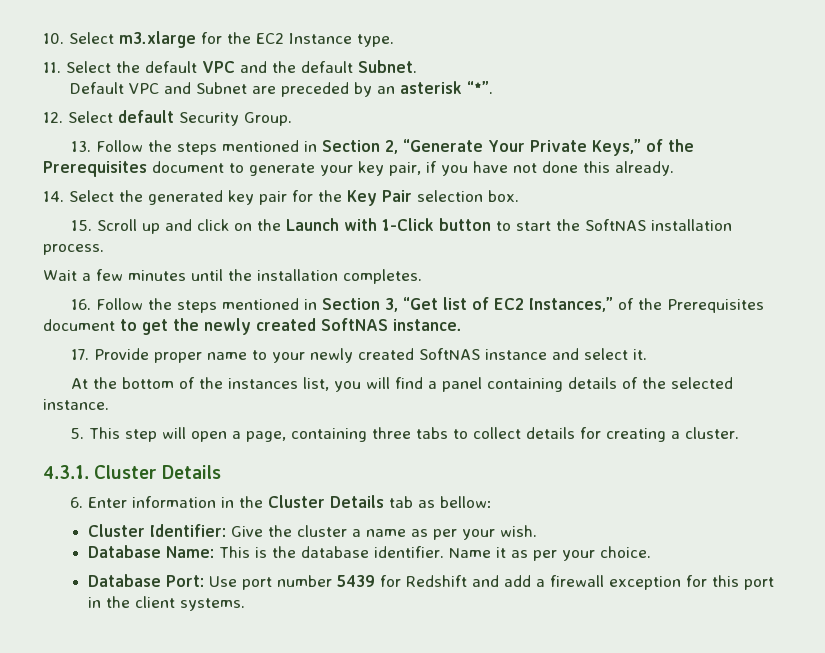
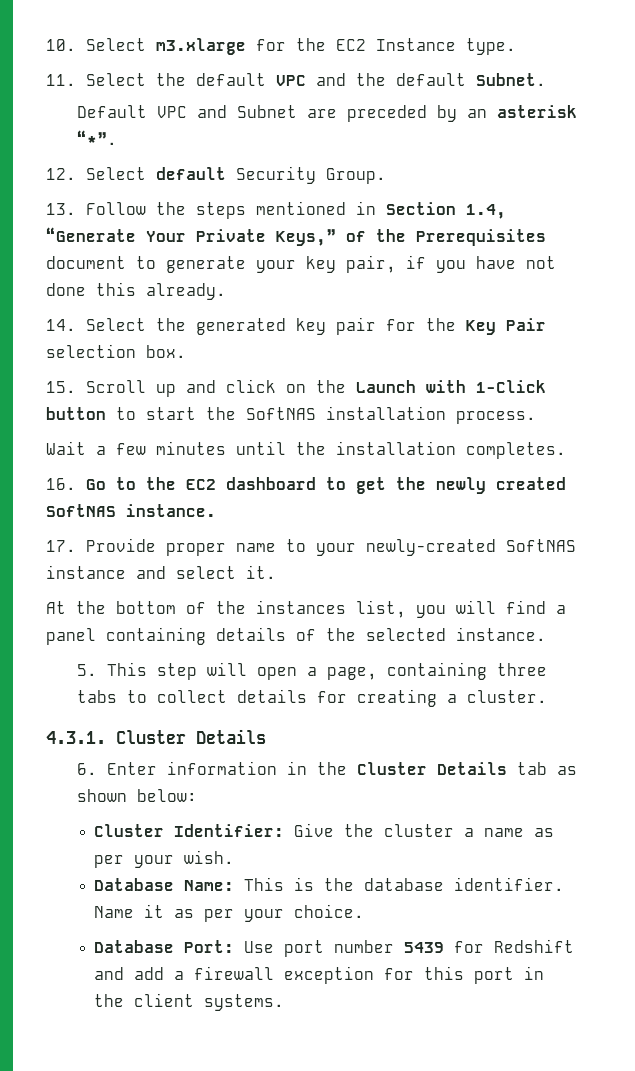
[384,140,398,154] 2, -> [466,204,506,219] 1.4,
[95,297,764,313] [43,319,115,331] Follow the steps mentioned in Section 3, “Get list of EC2 Instances,” of the Prerequisites document -> [86,477,316,490] Go to the EC2 dashboard
[309,348,414,363] newly created -> [366,539,496,556] newly-created
[439,496,492,508] bellow: -> [76,789,197,802] shown below:

